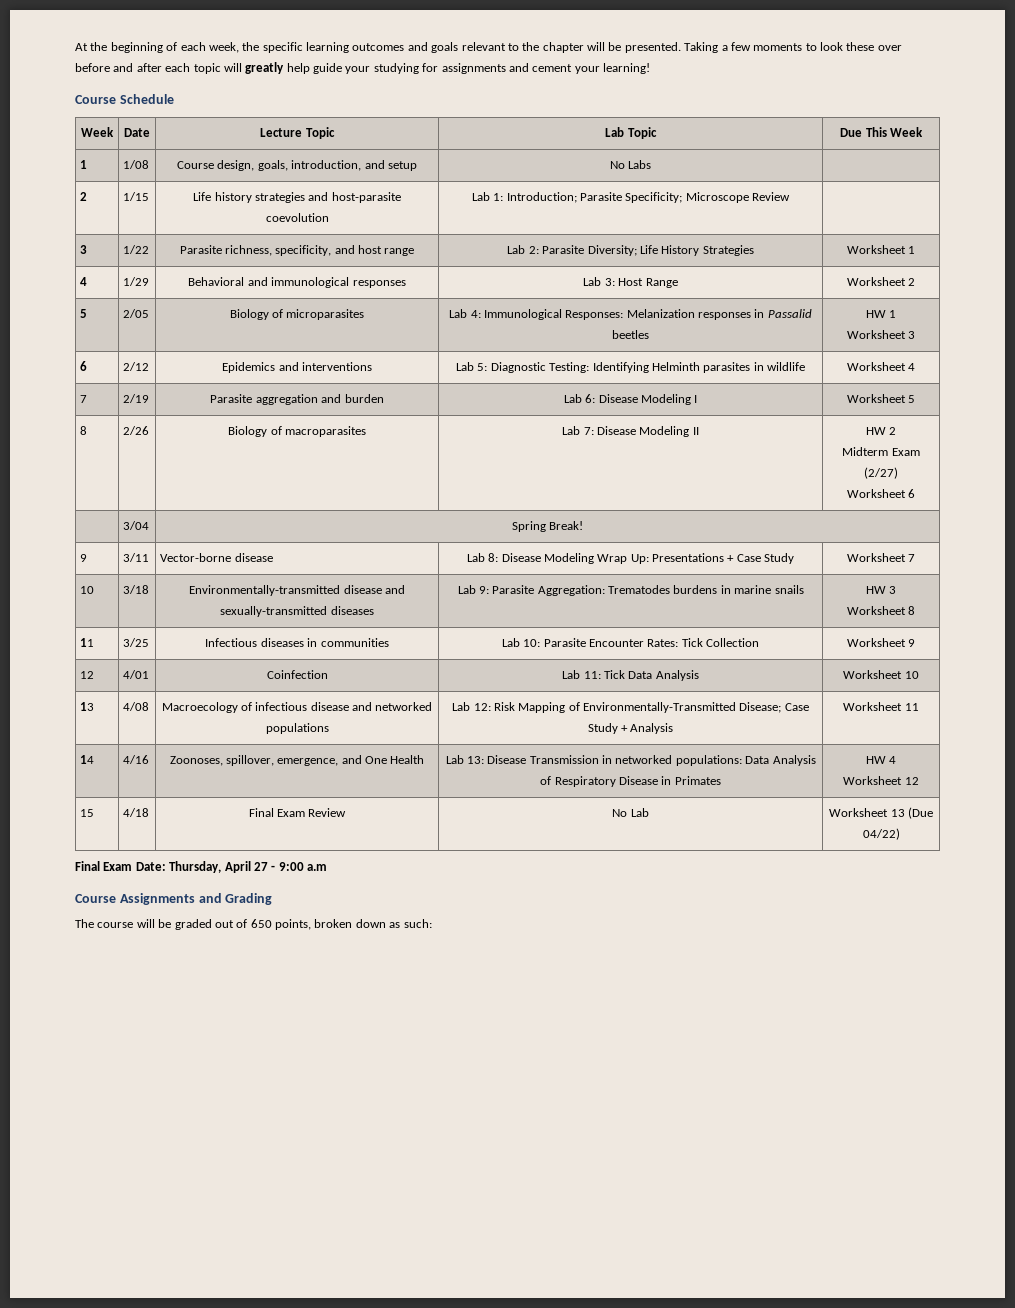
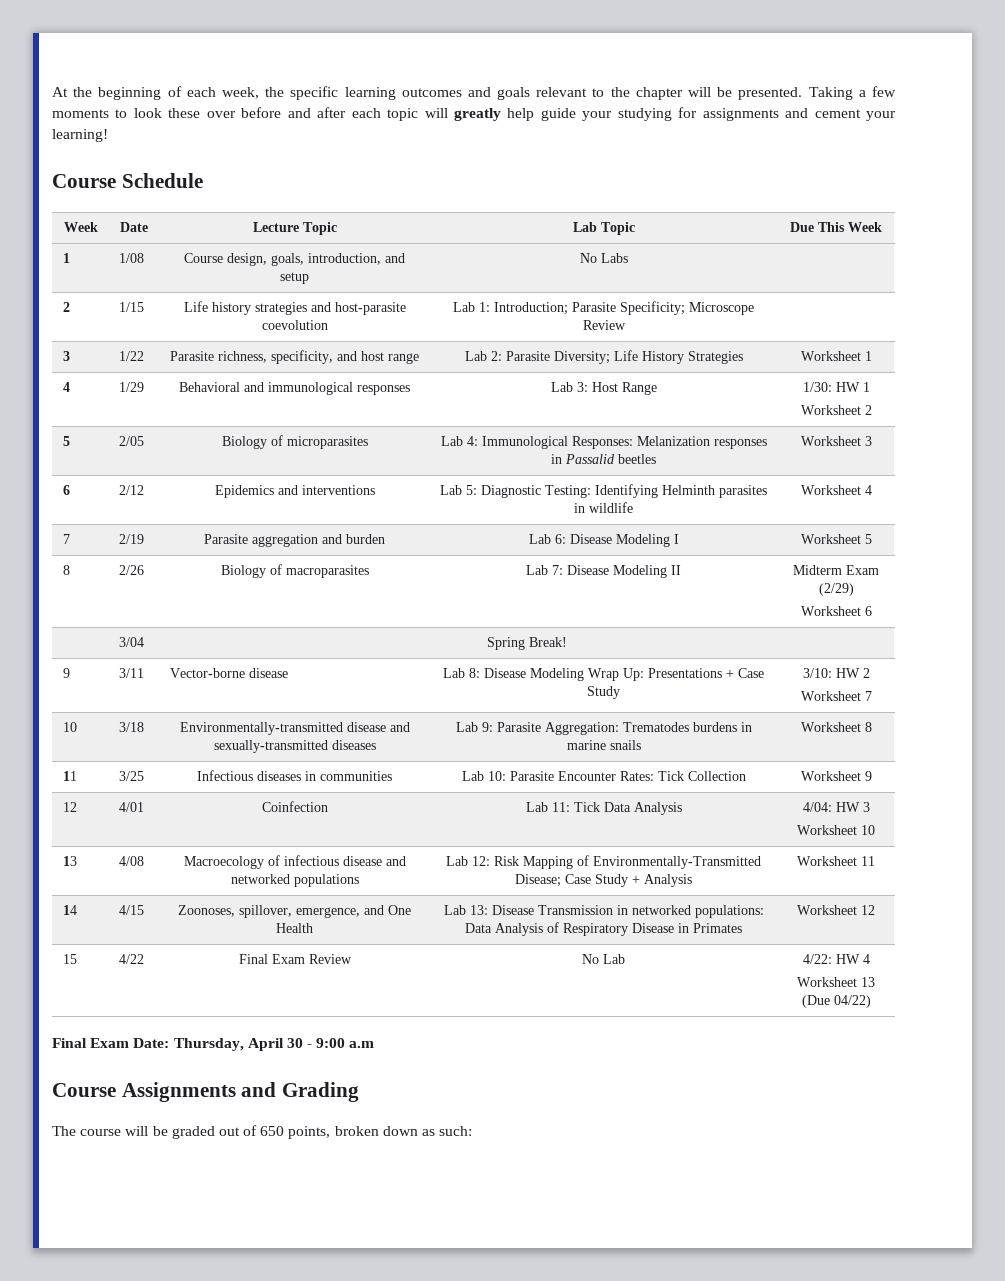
(678, 283) none -> [802,382,870,392] 1/30: HW 1 //
[865,310,897,318] HW 1 // -> (656, 459) none
[865,427,897,435] HW 2 // -> (681, 570) none
[864,467,898,479] (2/27) -> [818,583,854,596] (2/29)
(795, 558) none -> [802,668,870,678] 3/10: HW 2 //
[865,586,897,594] HW 3 // -> (641, 745) none
(699, 675) none -> [802,802,870,812] 4/04: HW 3 //
[123,755,150,764] 4/16 -> [118,905,144,915] 4/15
[865,756,897,764] HW 4 // -> (742, 928) none
[123,808,150,817] 4/18 -> [118,954,144,964] 4/22
(649, 812) none -> [802,954,870,964] 4/22: HW 4 //
[253,862,268,871] 27 -> [286,1038,303,1048] 30

